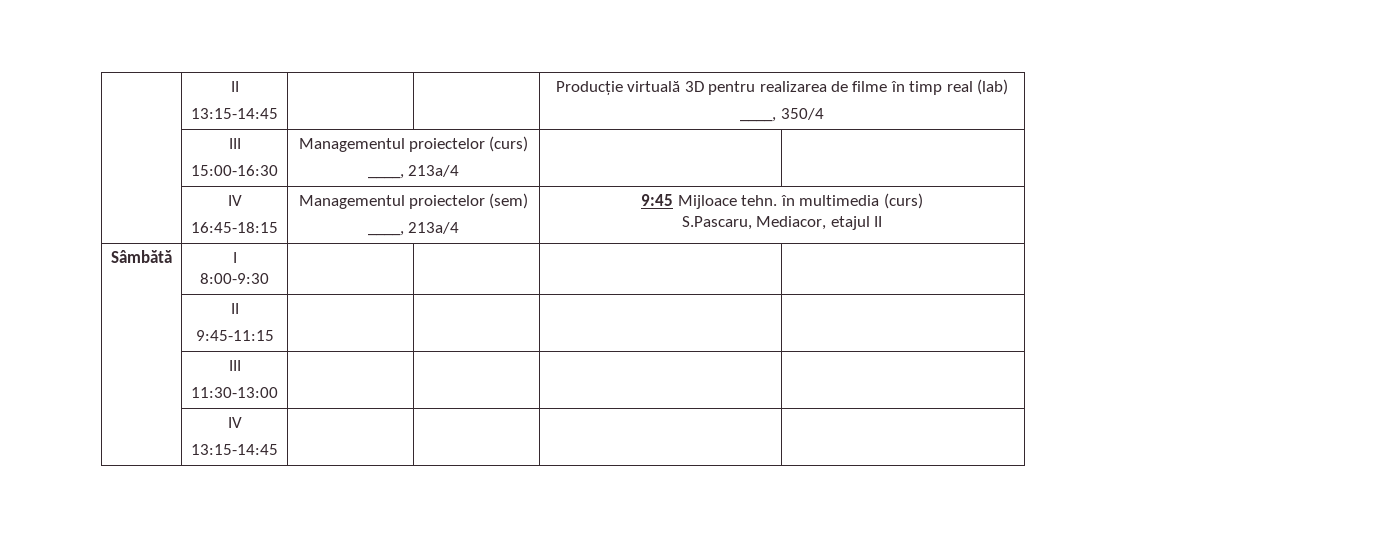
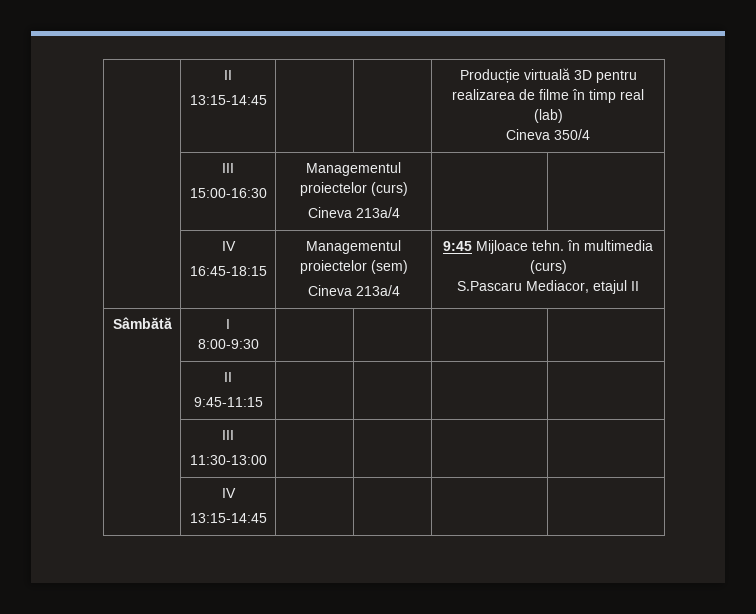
[740,117,777,122] ____, -> [506,129,550,140] Cineva
[367,174,404,179] ____, -> [307,207,352,218] Cineva
[367,231,404,236] ____, -> [307,285,352,296] Cineva
[681,216,752,230] S.Pascaru, -> [457,281,522,291] S.Pascaru

